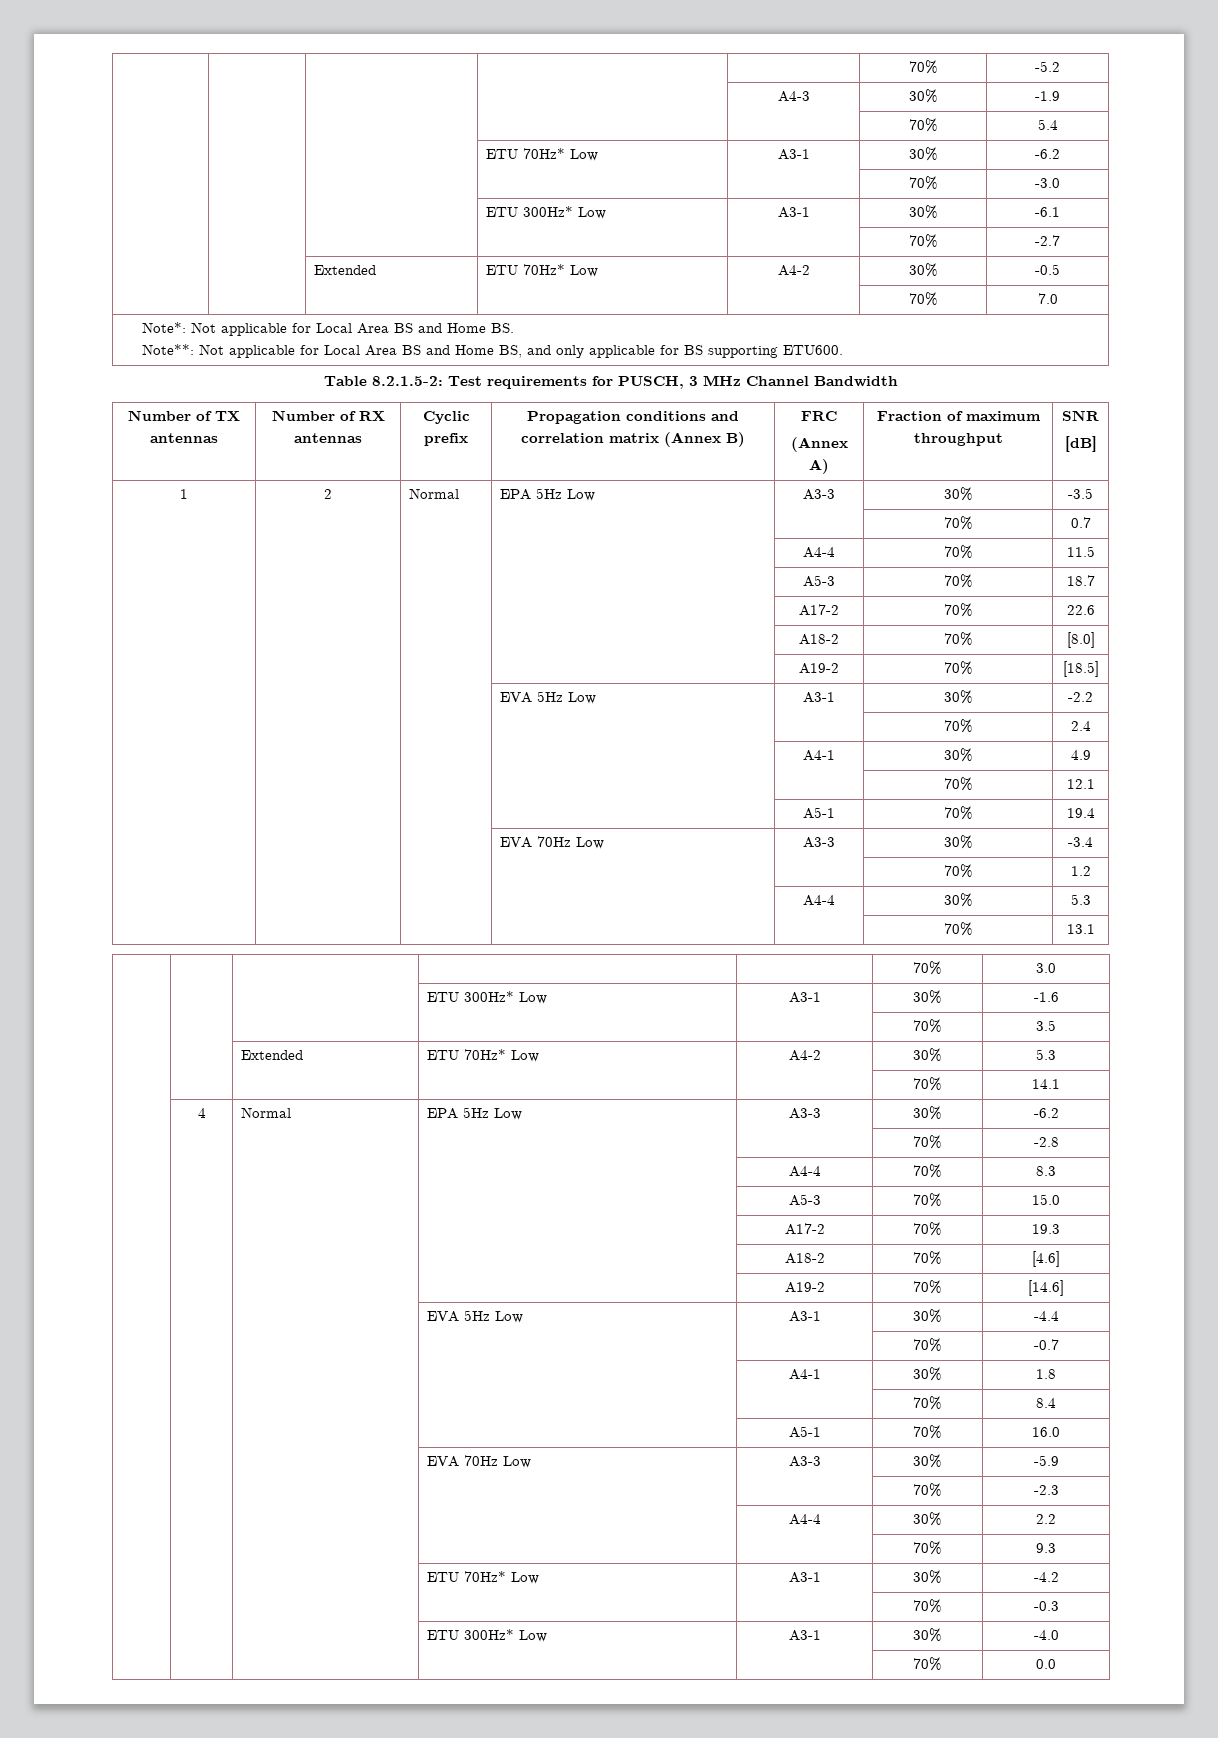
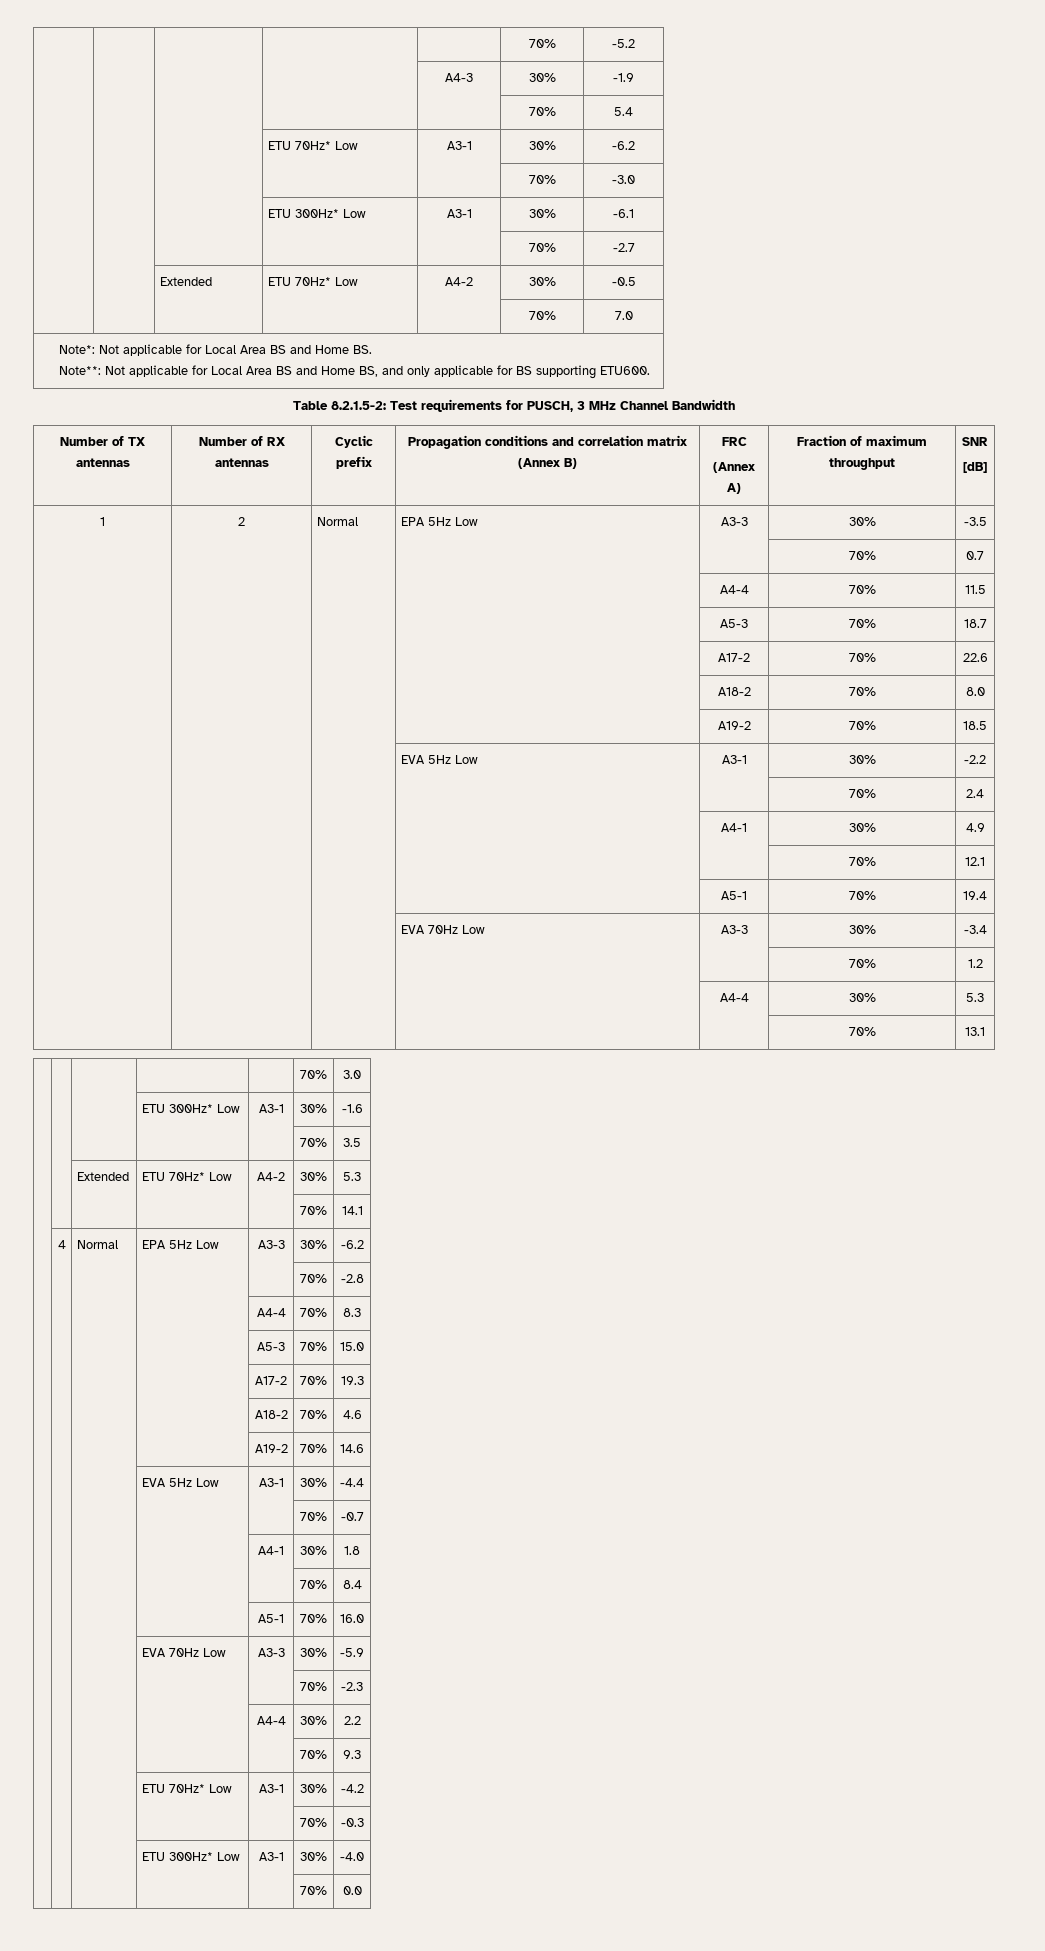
[1066,632,1095,648] [799,663,839,674] [943,661,973,675] [1062,661,1099,677] [8.0] // | | | | A19-2 | 70% | [18.5] -> [965,687,985,696] [717,721,751,730] [848,721,876,730] [963,721,987,730] 8.0 // | | | | A19-2 | 70% | 18.5
[1032,1251,1060,1267] [784,1282,825,1293] [913,1280,942,1294] [1028,1280,1064,1296] [4.6] // | | | | A19-2 | 70% | [14.6] -> [342,1410,362,1419] [254,1444,288,1453] [300,1444,327,1453] [340,1444,364,1453] 4.6 // | | | | A19-2 | 70% | 14.6

